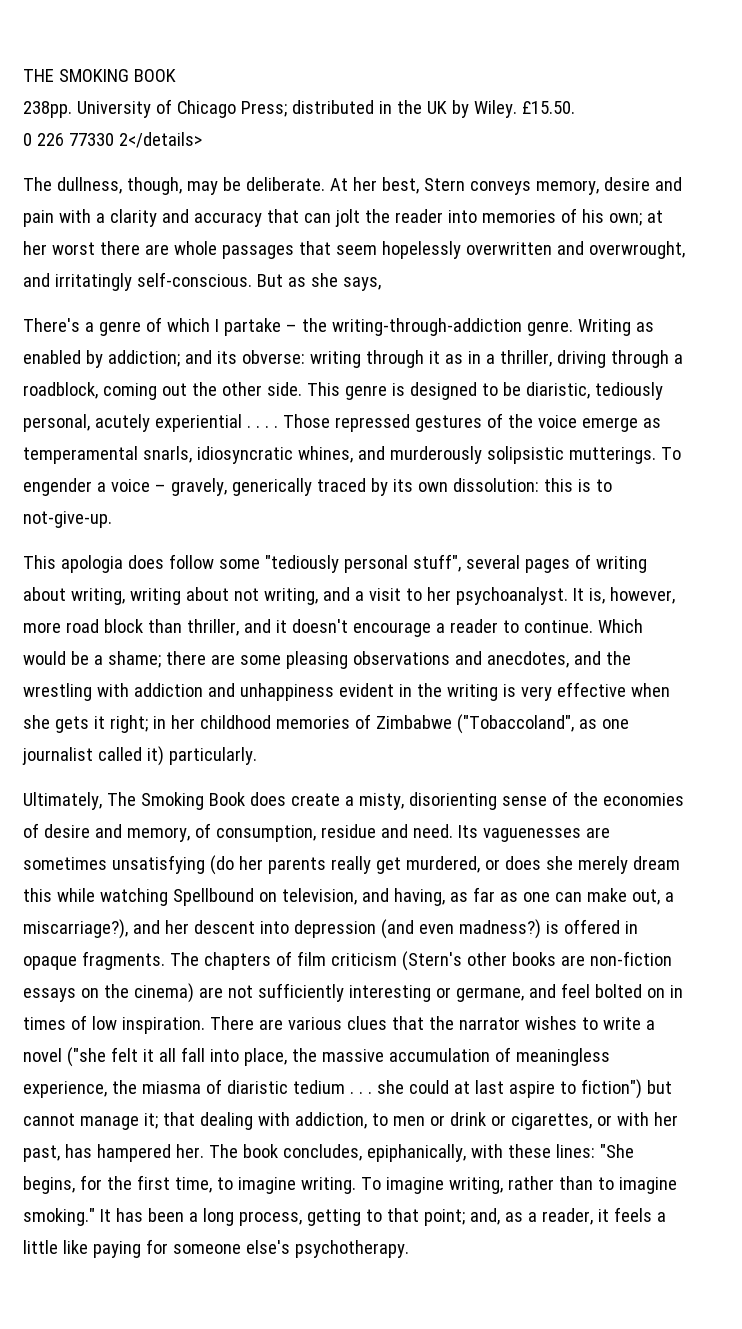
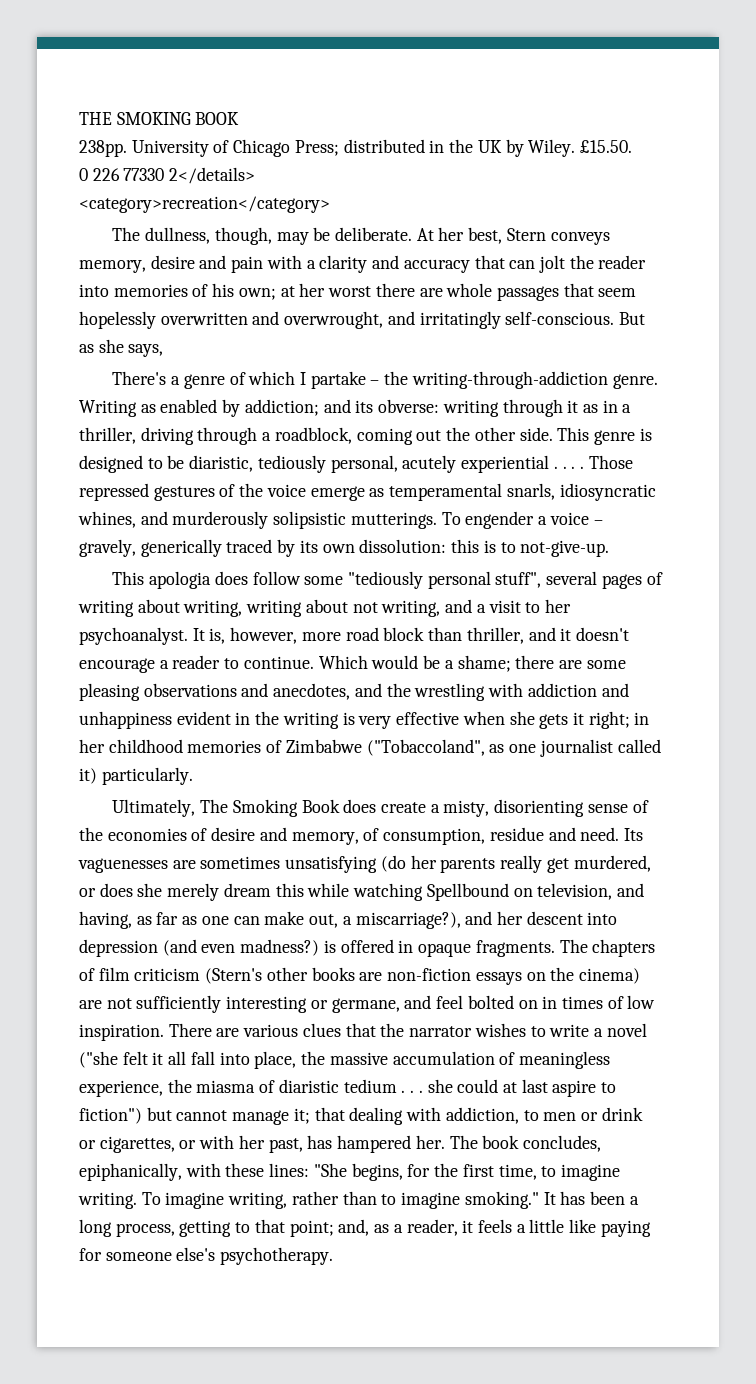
(202, 140) none -> [79,196,330,213] // <category>recreation</category>

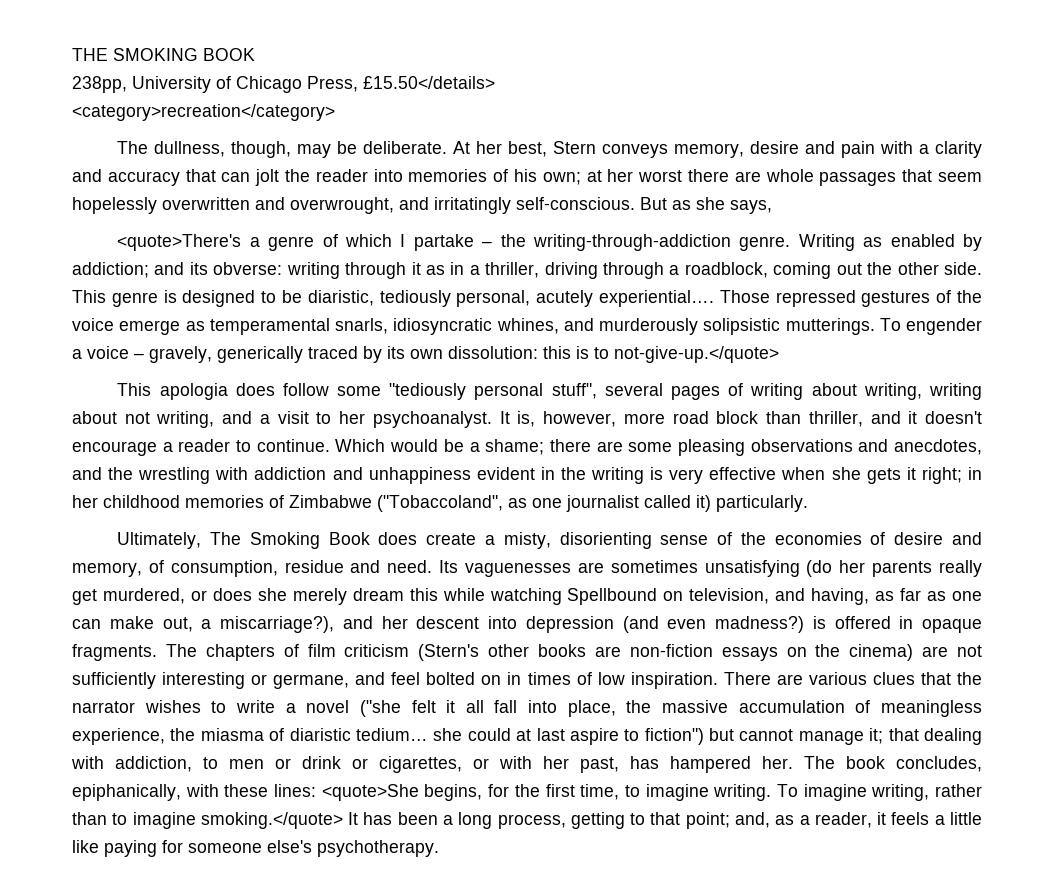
[79,140,127,157] 238pp. -> [72,76,127,93] 238pp,
[294,139,632,157] [79,167,256,184] Press; distributed in the UK by Wiley. £15.50. // 0 226 77330 2</details> -> [307,76,495,92] Press, £15.50</details>
[112,371,167,385] There's -> [117,234,242,251] <quote>There's
[461,455,584,473] experiential . . . . -> [599,290,714,307] experiential….
[520,540,610,557] not-give-up. -> [614,346,779,363] not-give-up.</quote>
[343,1079,423,1093] tedium . . . -> [355,728,428,741] tedium…
[313,1163,347,1177] "She -> [321,784,419,801] <quote>She
[464,1191,539,1209] smoking." -> [200,812,343,829] smoking.</quote>

